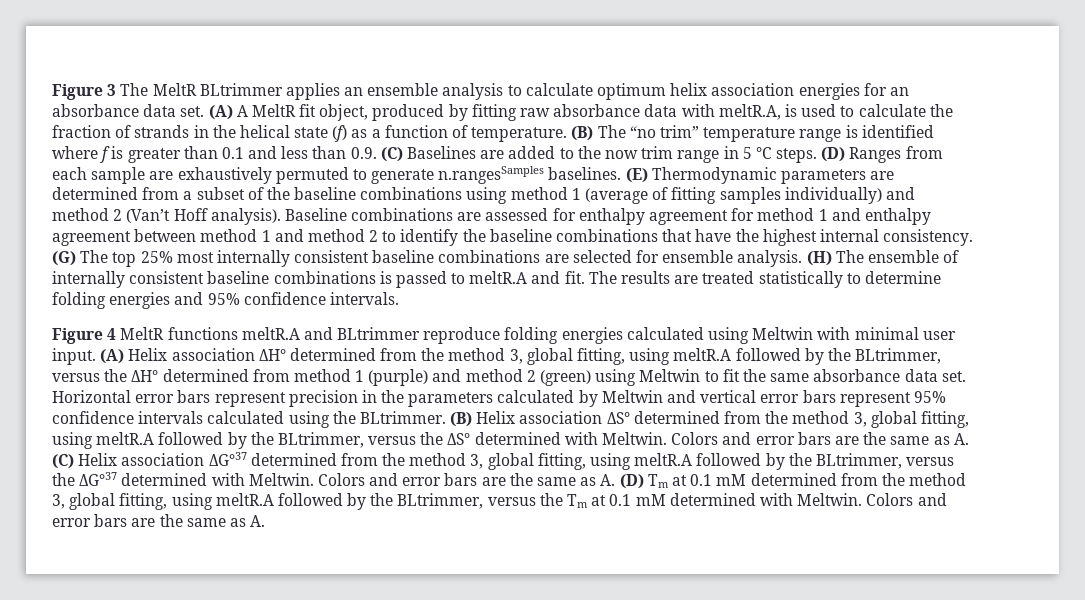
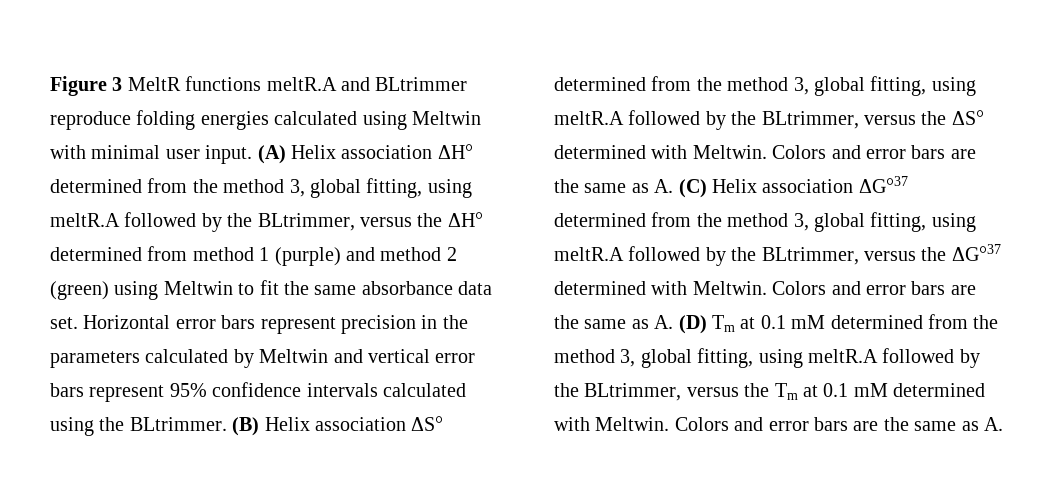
[120,83,909,100] [52,104,953,121] [52,125,934,142] [52,146,943,163] [52,166,895,184] [52,187,915,204] [52,208,931,225] [52,229,974,246] [52,250,960,267] [52,271,941,288] [52,292,399,309] [52,328,117,344] The MeltR BLtrimmer applies an ensemble analysis to calculate optimum helix association energies for an absorbance data set. (A) A MeltR fit object, produced by fitting raw absorbance data with meltR.A, is used to calculate the fraction of strands in the helical state (f) as a function of temperature. (B) The “no trim” temperature range is identified where f is greater than 0.1 and less than 0.9. (C) Baselines are added to the now trim range in 5 °C steps. (D) Ranges from each sample are exhaustively permuted to generate n.rangesSamples baselines. (E) Thermodynamic parameters are determined from a subset of the baseline combinations using method 1 (average of fitting samples individually) and method 2 (Van’t Hoff analysis). Baseline combinations are assessed for enthalpy agreement for method 1 and enthalpy agreement between method 1 and method 2 to identify the baseline combinations that have the highest internal consistency. (G) The top 25% most internally consistent baseline combinations are selected for ensemble analysis. (H) The ensemble of internally consistent baseline combinations is passed to meltR.A and fit. The results are treated statistically to determine folding energies and 95% confidence intervals. // Figure 4 -> (123, 84) none

